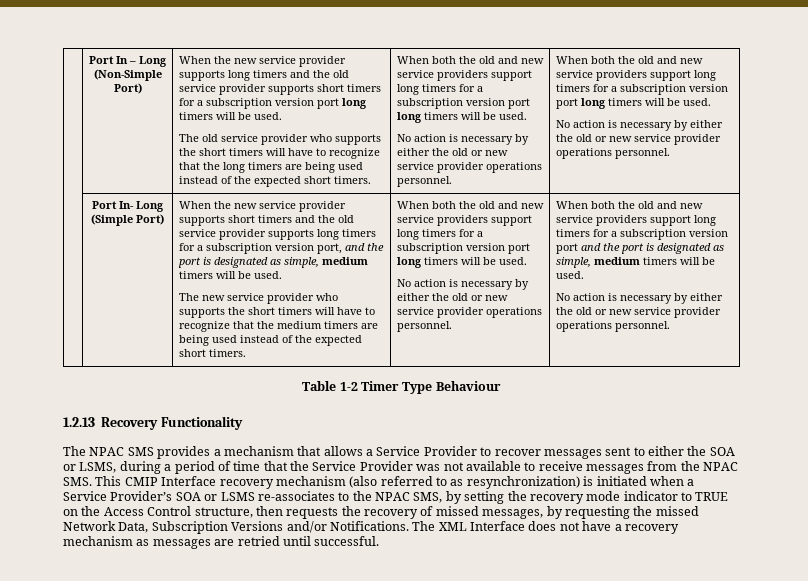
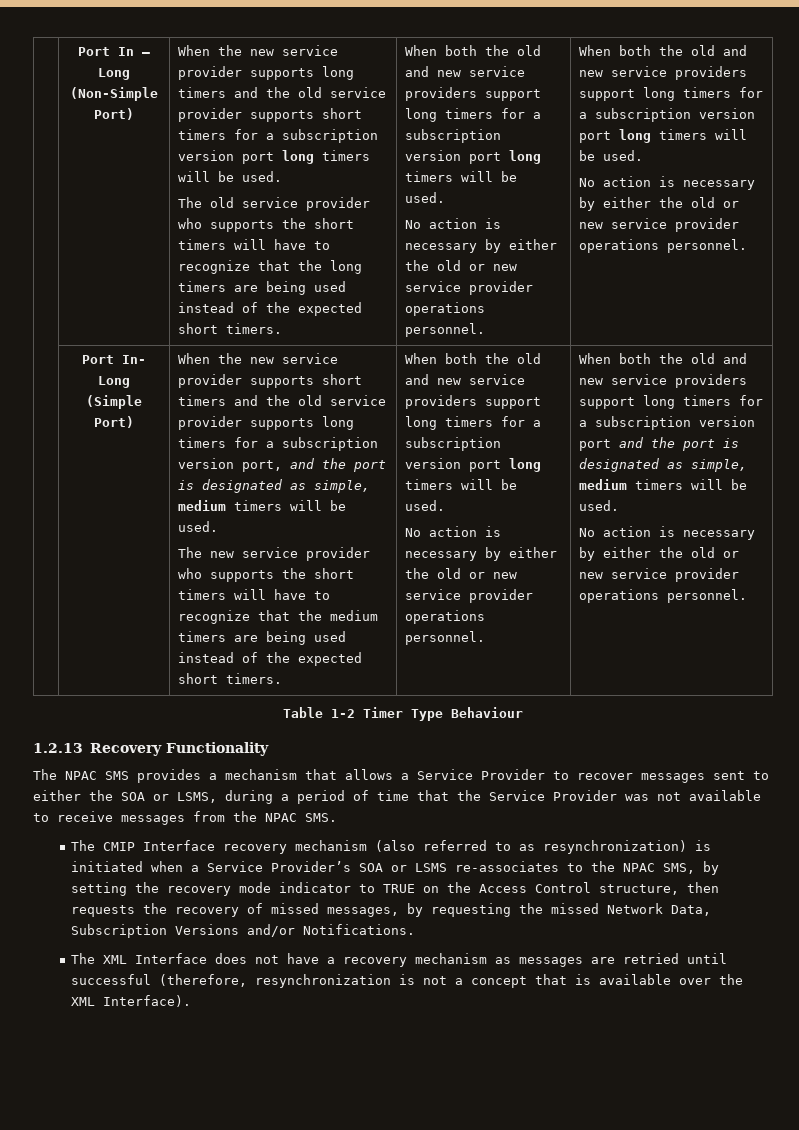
[95,476,122,486] This -> [71,840,96,851] // The
(409, 526) none -> (416, 929) //
[314,536,380,546] successful. -> [71,974,744,988] [71,995,192,1007] successful (therefore, resynchronization is not a concept that is available over the XML Interface).

